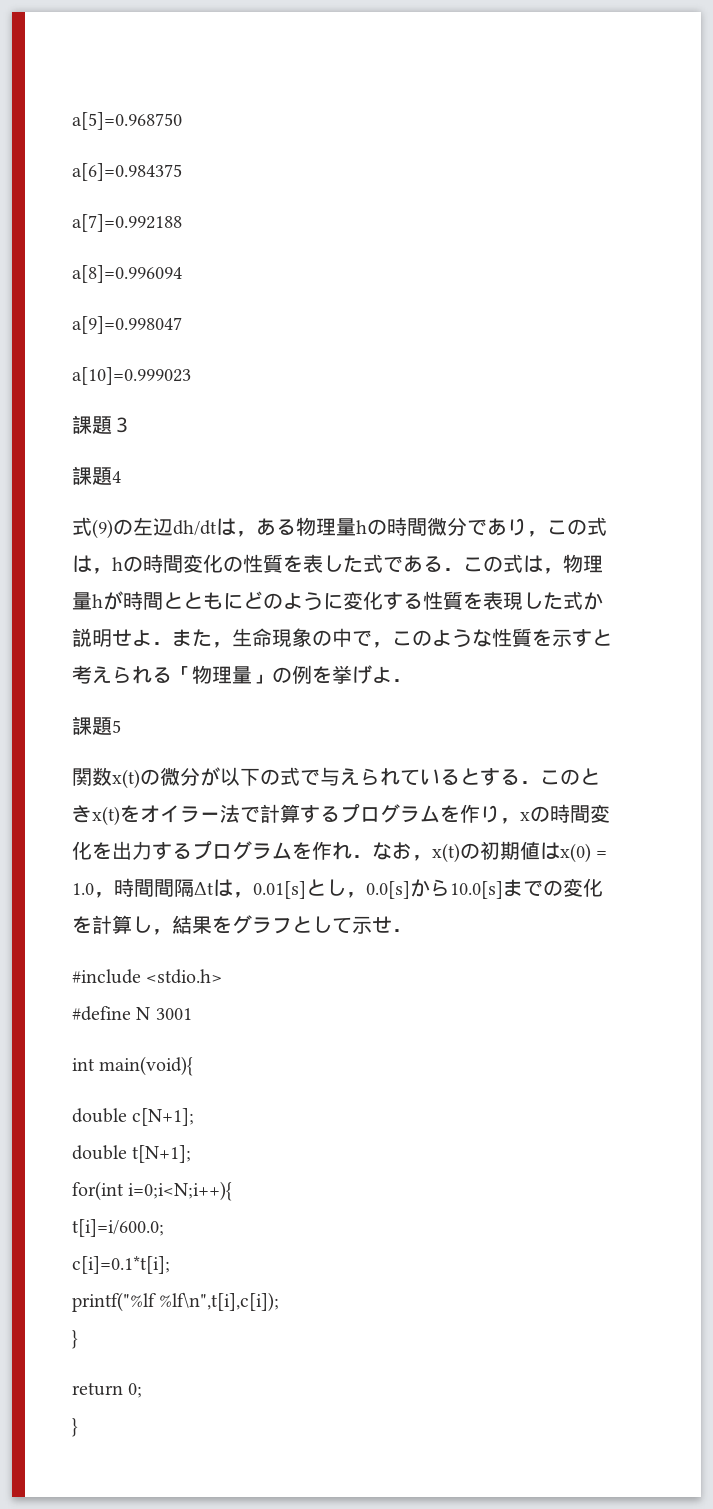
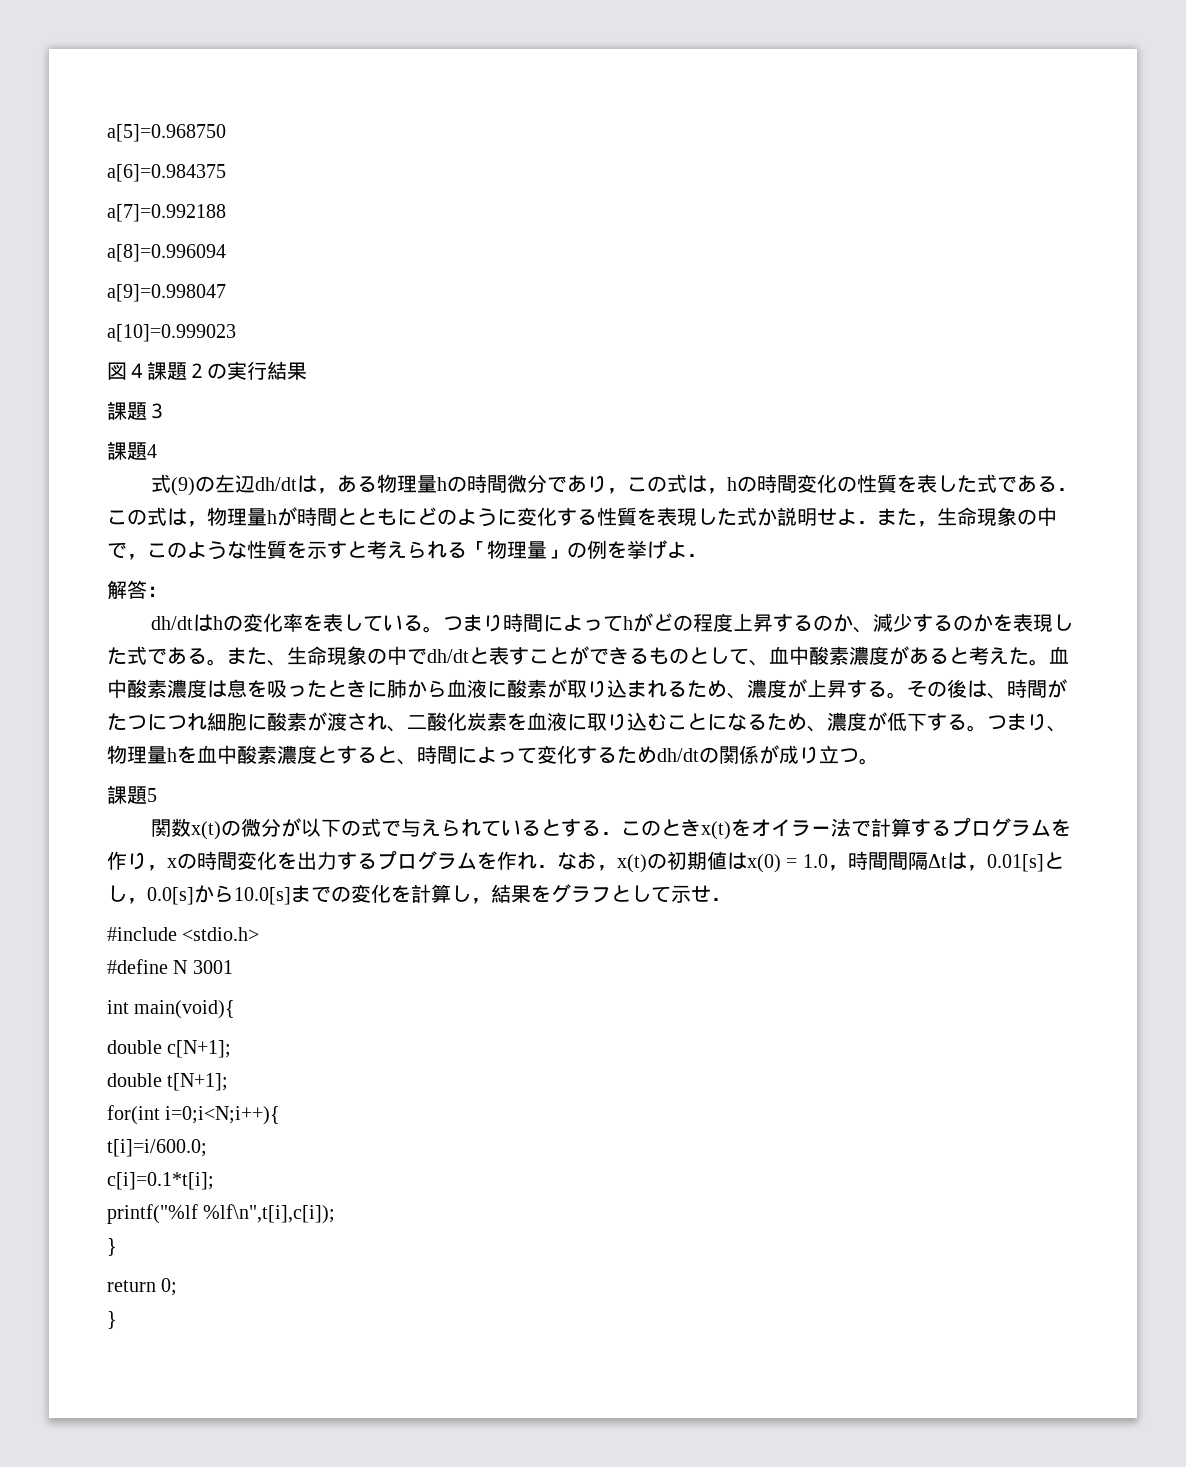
(191, 376) none -> [107,361,307,380] // 図４課題２の実行結果
(412, 680) none -> [107,580,167,599] [150,613,1073,633] [107,646,1069,666] [107,679,1067,699] [107,712,1067,732] [107,745,879,765] // 解答： // dh/dtはhの変化率を表している。つまり時間によってhがどの程度上昇するのか、減少するのかを表現した式である。また、生命現象の中でdh/dtと表すことができるものとして、血中酸素濃度があると考えた。血中酸素濃度は息を吸ったときに肺から血液に酸素が取り込まれるため、濃度が上昇する。その後は、時間がたつにつれ細胞に酸素が渡され、二酸化炭素を血液に取り込むことになるため、濃度が低下する。つまり、物理量hを血中酸素濃度とすると、時間によって変化するためdh/dtの関係が成り立つ。

